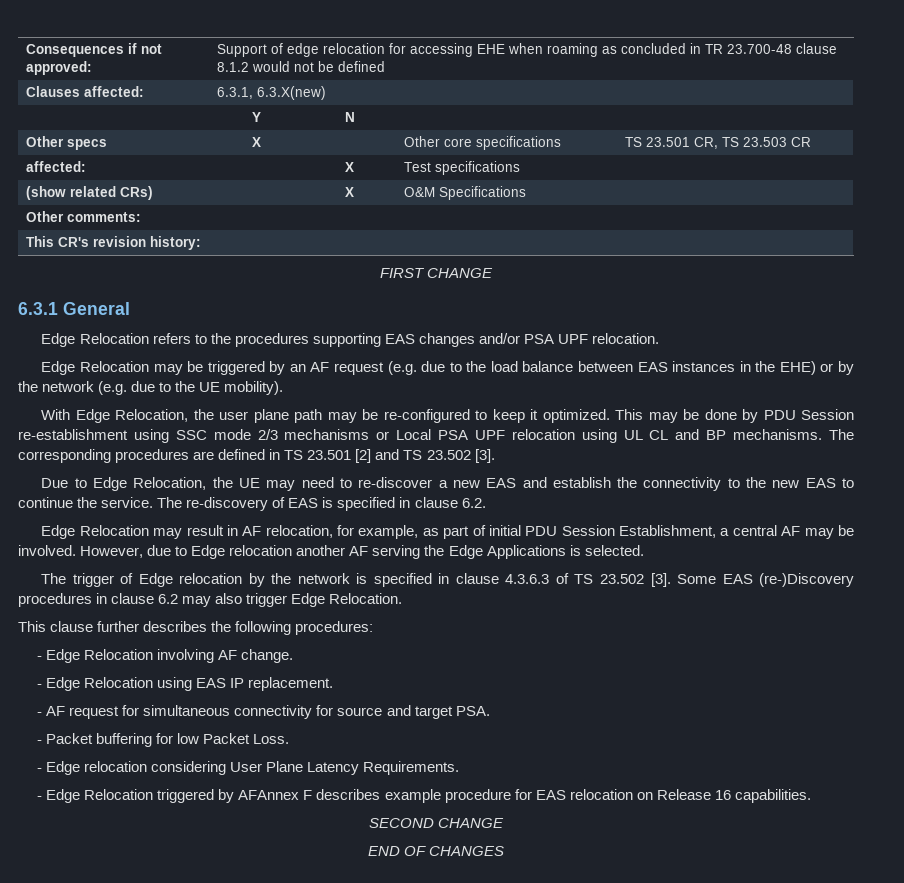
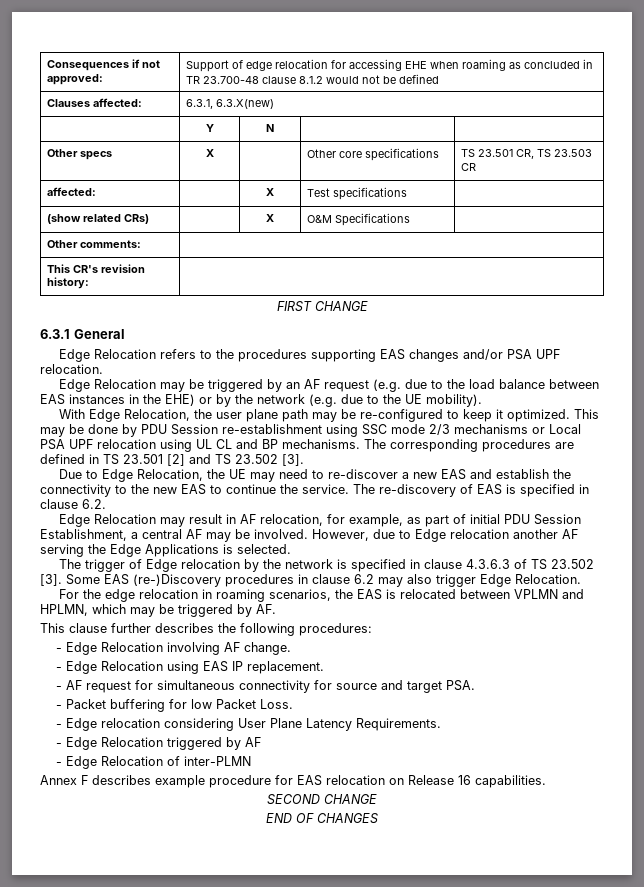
(403, 598) none -> [59,589,585,602] [40,604,276,617] // For the edge relocation in roaming scenarios, the EAS is relocated between VPLMN and HPLMN, which may be triggered by AF.
[238,790,300,800] AFAnnex -> [245,737,262,747] [56,756,252,769] [40,775,77,785] AF // - Edge Relocation of inter-PLMN // Annex

